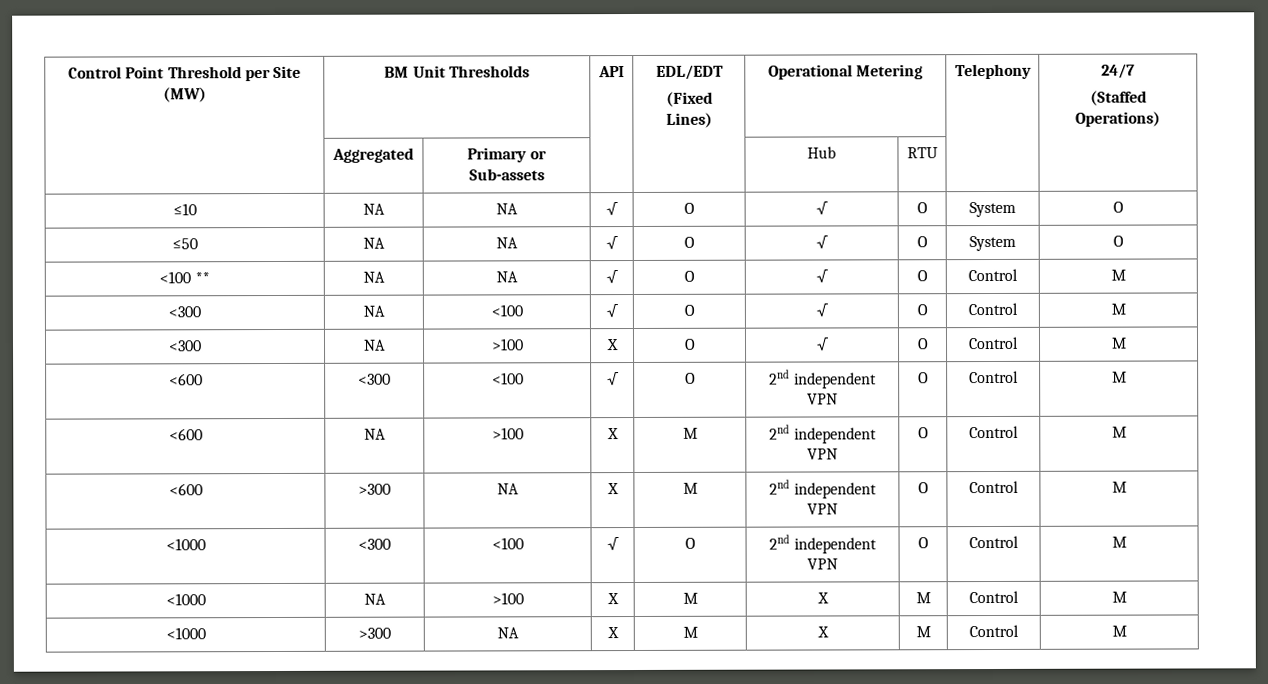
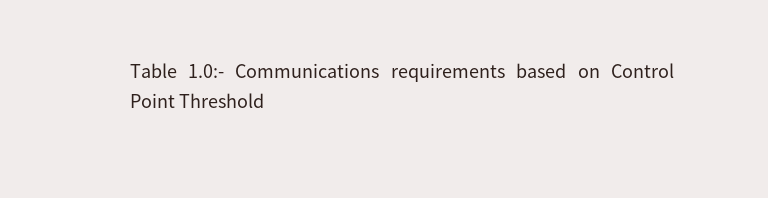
[67,65,302,82] [162,87,207,103] [384,65,530,78] [597,66,625,78] [655,64,724,80] [665,91,713,107] [665,112,713,128] [767,64,924,80] [954,63,1032,80] [1101,63,1135,79] [1089,90,1147,106] [1075,111,1161,127] [332,147,414,163] [467,147,547,163] [468,168,545,181] [807,146,836,159] [906,147,938,159] [172,203,197,216] [362,203,385,215] [495,203,518,215] [605,202,618,216] [683,202,695,214] [815,201,828,215] [916,202,928,214] [969,201,1016,218] [1112,201,1124,213] [171,238,198,250] [362,237,385,249] [495,237,518,249] [605,236,618,250] [683,236,695,248] [815,235,828,249] [916,236,928,248] [969,235,1016,252] [1112,235,1124,247] [159,271,210,284] [362,271,385,283] [495,271,518,283] [605,270,618,284] [683,270,695,282] [815,269,828,283] [916,270,928,282] [968,268,1018,282] [1110,269,1126,281] [168,306,201,318] [362,305,385,317] [490,304,523,317] [605,304,618,318] [683,304,695,316] [815,303,828,317] [916,304,928,316] [968,302,1018,316] [1110,303,1126,315] [168,340,202,352] [362,339,386,351] [490,338,524,351] [605,339,619,351] [683,338,696,350] [815,337,829,351] [916,338,929,350] [968,336,1019,350] [1110,337,1127,349] [168,373,203,386] [358,373,391,385] [491,372,524,385] [606,372,619,386] [684,372,696,384] [769,369,877,389] [807,393,838,405] [917,372,929,384] [969,370,1019,384] [1111,371,1127,383] [168,428,203,441] [363,428,386,440] [491,427,524,440] [606,428,619,440] [682,427,698,439] [769,424,877,444] [807,448,838,460] [917,427,929,439] [969,425,1019,439] [1111,426,1127,438] [168,483,203,496] [358,483,391,495] [496,483,519,495] [606,483,619,495] [682,482,698,494] [769,479,877,499] [807,503,838,515] [917,482,929,494] [969,480,1019,494] [1111,481,1127,493] [165,538,206,551] [358,538,391,550] [491,537,524,550] [606,537,619,551] [684,537,696,549] [769,534,877,554] [807,558,838,570] [917,537,929,549] [969,535,1019,549] [1111,536,1127,548] [165,593,206,606] [363,593,386,605] [491,592,524,605] [606,593,619,605] [682,592,698,604] [816,592,829,604] [915,592,931,604] [969,590,1019,604] [1111,591,1127,603] [165,627,206,640] [358,627,391,639] [496,627,519,639] [606,627,619,639] [682,626,698,638] [816,626,829,638] [915,626,931,638] [969,624,1019,638] [1111,625,1127,637] Control Point Threshold per Site (MW) | BM Unit Thresholds | API | EDL/EDT // (Fixed Lines) | Operational Metering | Telephony | 24/7 // (Staffed Operations) // | Aggregated | Primary or Sub-assets | | | Hub | RTU | | // ≤10 | NA | NA | √ | O | √ | O | System | O // ≤50 | NA | NA | √ | O | √ | O | System | O // <100 ** | NA | NA | √ | O | √ | O | Control | M // <300 | NA | <100 | √ | O | √ | O | Control | M // <300 | NA | >100 | X | O | √ | O | Control | M // <600 | <300 | <100 | √ | O | 2nd independent VPN | O | Control | M // <600 | NA | >100 | X | M | 2nd independent VPN | O | Control | M // <600 | >300 | NA | X | M | 2nd independent VPN | O | Control | M // <1000 | <300 | <100 | √ | O | 2nd independent VPN | O | Control | M // <1000 | NA | >100 | X | M | X | M | Control | M // <1000 | >300 | NA | X | M | X | M | Control | M -> [129,63,674,82] [129,93,265,108] Table 1.0:- Communications requirements based on Control Point Threshold

